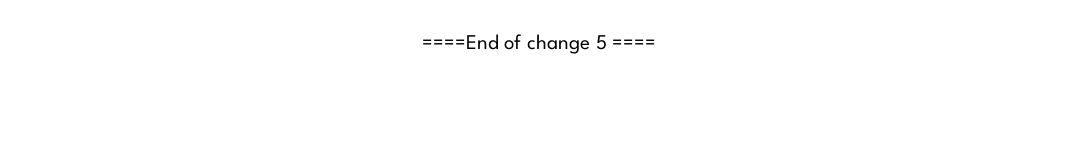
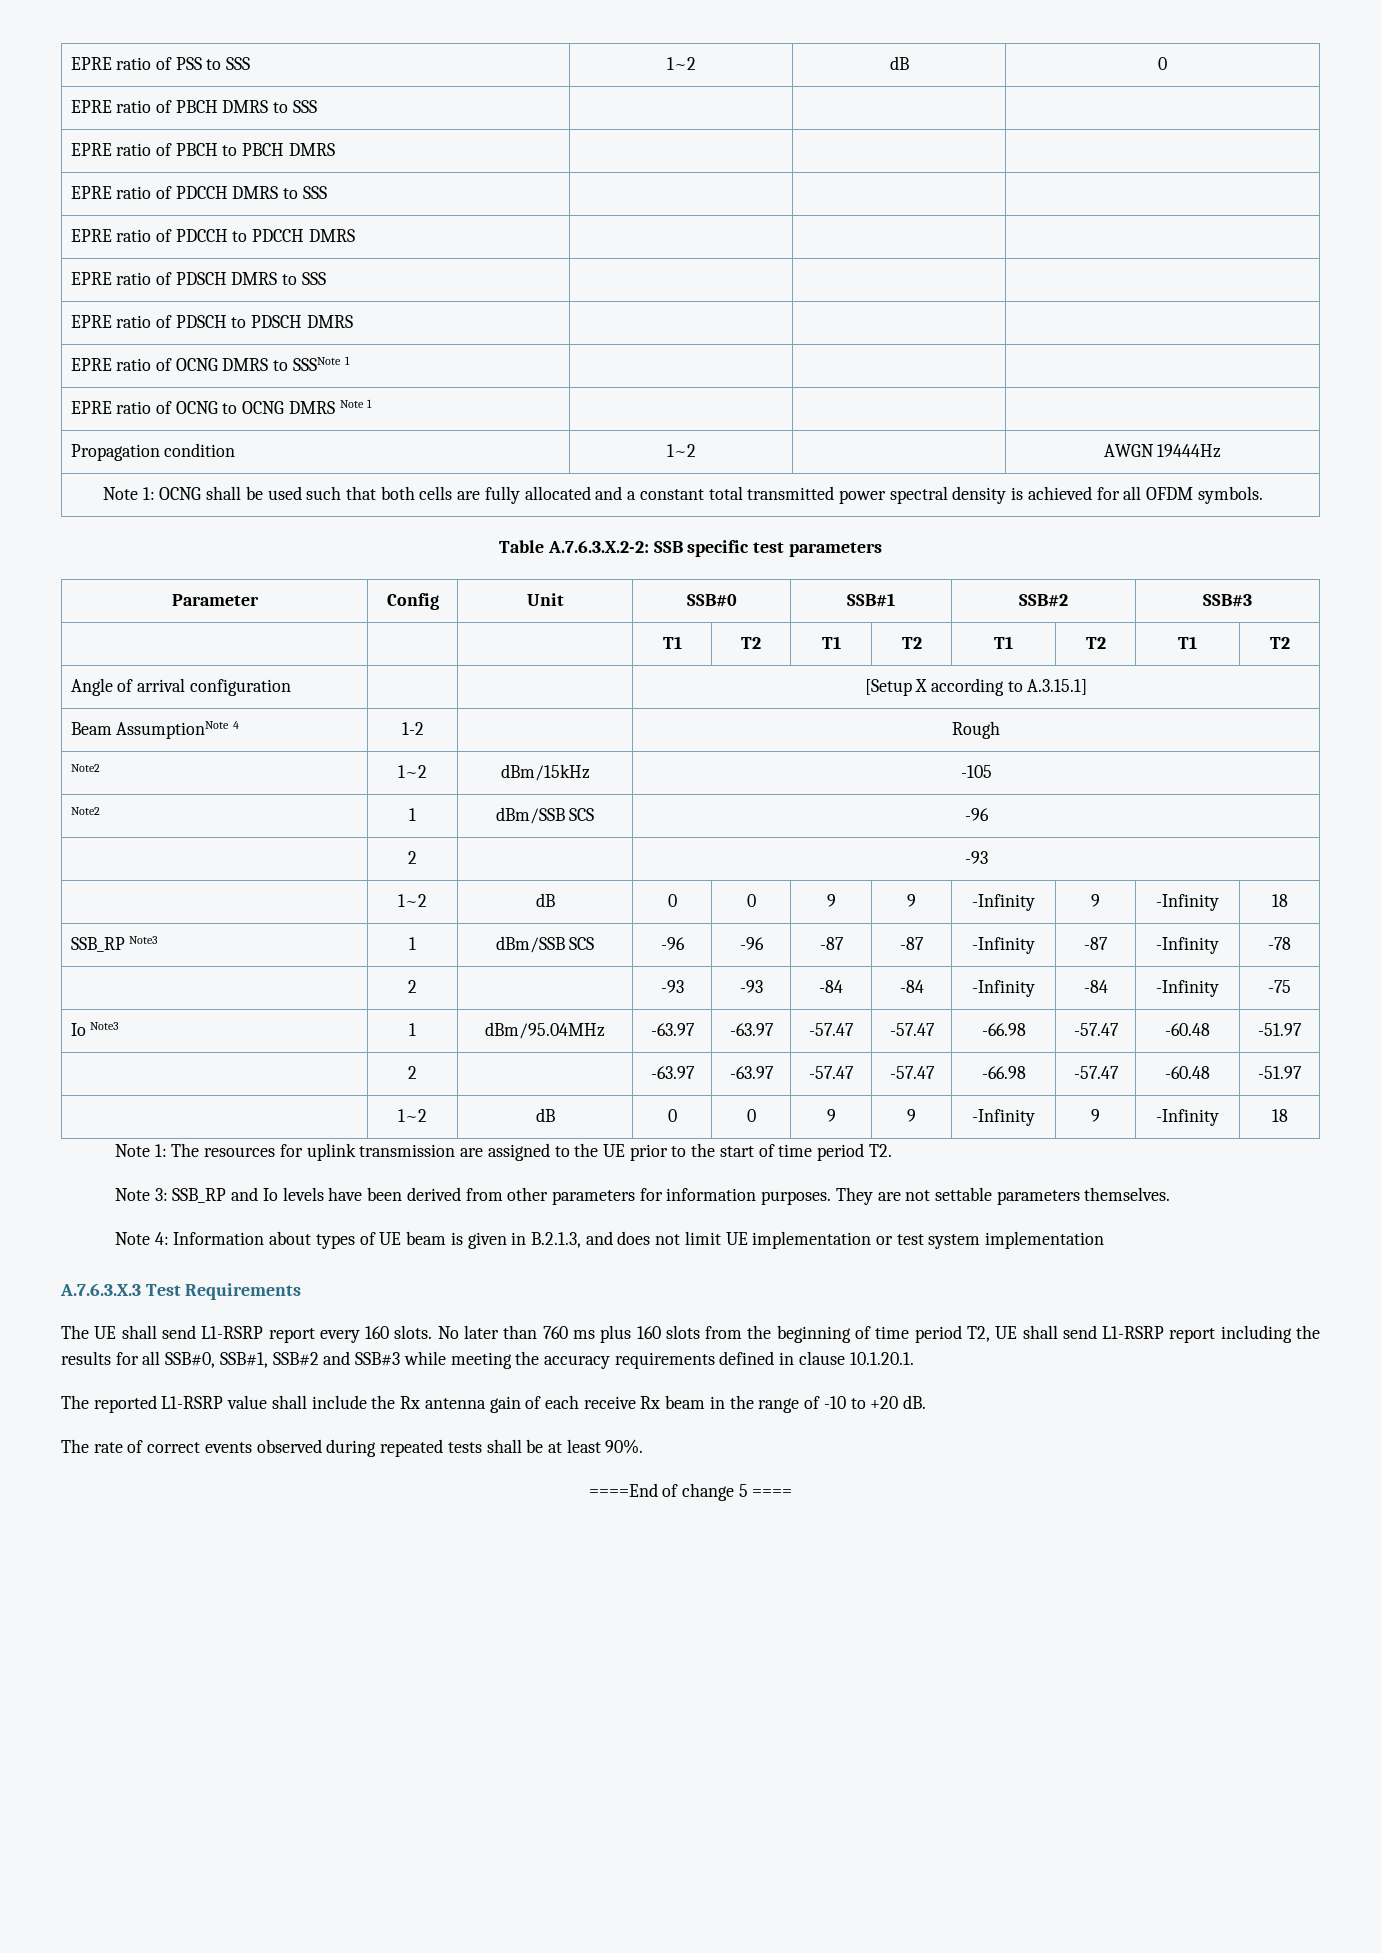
(421, 42) none -> [70,57,251,70] [666,57,696,70] [889,56,909,70] [1158,57,1167,70] [70,100,317,113] [70,143,335,156] [70,186,327,199] [70,229,355,242] [70,272,326,285] [70,315,353,328] [70,356,350,371] [70,399,373,414] [70,443,236,461] [666,444,696,457] [1103,444,1222,458] [102,486,1263,504] [499,540,882,557] [171,594,259,606] [386,593,439,610] [526,593,564,606] [686,594,737,607] [847,593,895,607] [1019,594,1068,607] [1203,594,1252,607] [662,636,682,649] [741,637,761,649] [821,636,841,649] [901,637,922,649] [994,636,1013,649] [1085,637,1106,649] [1178,636,1197,649] [1269,637,1290,649] [70,678,291,696] [864,678,1088,696] [70,721,240,739] [401,722,424,735] [952,721,1000,739] [70,764,100,772] [398,765,427,778] [500,764,590,781] [960,765,992,778] [70,807,100,815] [409,808,416,821] [495,807,595,824] [964,808,989,821] [408,851,417,864] [964,851,988,864] [398,894,427,907] [535,893,555,907] [667,894,677,907] [746,894,756,907] [826,894,836,907] [907,894,916,907] [972,894,1035,911] [1091,894,1100,907] [1156,894,1219,911] [1271,894,1288,907] [70,936,159,952] [409,937,416,950] [495,936,595,953] [660,937,685,950] [739,937,764,950] [819,937,844,950] [900,937,924,950] [972,937,1035,954] [1084,937,1108,950] [1156,937,1219,954] [1268,937,1291,950] [408,980,417,993] [660,980,684,993] [739,980,763,993] [819,980,843,993] [899,980,924,993] [972,980,1035,997] [1083,980,1108,993] [1156,980,1219,997] [1268,980,1291,993] [70,1022,120,1036] [409,1023,416,1036] [485,1022,605,1039] [650,1023,695,1036] [729,1023,774,1036] [809,1023,854,1036] [889,1023,935,1036] [981,1023,1026,1036] [1073,1023,1119,1036] [1165,1023,1210,1036] [1258,1023,1302,1036] [408,1066,417,1079] [650,1066,695,1079] [729,1066,774,1079] [809,1066,854,1079] [889,1066,935,1079] [981,1066,1026,1079] [1073,1066,1119,1079] [1165,1066,1210,1079] [1258,1066,1302,1079] [398,1109,427,1122] [535,1108,555,1122] [667,1109,677,1122] [746,1109,756,1122] [826,1109,836,1122] [907,1109,916,1122] [972,1109,1035,1126] [1091,1109,1100,1122] [1156,1109,1219,1126] [1271,1109,1288,1122] [114,1143,892,1161] [114,1187,1171,1205] [114,1231,1105,1249] [60,1283,302,1300] [61,1325,1320,1343] [61,1351,914,1369] [61,1395,926,1413] [61,1439,644,1457] EPRE ratio of PSS to SSS | 1~2 | dB | 0 // EPRE ratio of PBCH DMRS to SSS | | | // EPRE ratio of PBCH to PBCH DMRS | | | // EPRE ratio of PDCCH DMRS to SSS | | | // EPRE ratio of PDCCH to PDCCH DMRS | | | // EPRE ratio of PDSCH DMRS to SSS | | | // EPRE ratio of PDSCH to PDSCH DMRS | | | // EPRE ratio of OCNG DMRS to SSSNote 1 | | | // EPRE ratio of OCNG to OCNG DMRS Note 1 | | | // Propagation condition | 1~2 | | AWGN 19444Hz // Note 1: OCNG shall be used such that both cells are fully allocated and a constant total transmitted power spectral density is achieved for all OFDM symbols. // Table A.7.6.3.X.2-2: SSB specific test parameters // Parameter | Config | Unit | SSB#0 | SSB#1 | SSB#2 | SSB#3 // | | | T1 | T2 | T1 | T2 | T1 | T2 | T1 | T2 // Angle of arrival configuration | | | [Setup X according to A.3.15.1] // Beam AssumptionNote 4 | 1-2 | | Rough // Note2 | 1~2 | dBm/15kHz | -105 // Note2 | 1 | dBm/SSB SCS | -96 // | 2 | | -93 // | 1~2 | dB | 0 | 0 | 9 | 9 | -Infinity | 9 | -Infinity | 18 // SSB_RP Note3 | 1 | dBm/SSB SCS | -96 | -96 | -87 | -87 | -Infinity | -87 | -Infinity | -78 // | 2 | | -93 | -93 | -84 | -84 | -Infinity | -84 | -Infinity | -75 // Io Note3 | 1 | dBm/95.04MHz | -63.97 | -63.97 | -57.47 | -57.47 | -66.98 | -57.47 | -60.48 | -51.97 // | 2 | | -63.97 | -63.97 | -57.47 | -57.47 | -66.98 | -57.47 | -60.48 | -51.97 // | 1~2 | dB | 0 | 0 | 9 | 9 | -Infinity | 9 | -Infinity | 18 // Note 1: The resources for uplink transmission are assigned to the UE prior to the start of time period T2. // Note 3: SSB_RP and Io levels have been derived from other parameters for information purposes. They are not settable parameters themselves. // Note 4: Information about types of UE beam is given in B.2.1.3, and does not limit UE implementation or test system implementation // A.7.6.3.X.3 Test Requirements // The UE shall send L1-RSRP report every 160 slots. No later than 760 ms plus 160 slots from the beginning of time period T2, UE shall send L1-RSRP report including the results for all SSB#0, SSB#1, SSB#2 and SSB#3 while meeting the accuracy requirements defined in clause 10.1.20.1. // The reported L1-RSRP value shall include the Rx antenna gain of each receive Rx beam in the range of -10 to +20 dB. // The rate of correct events observed during repeated tests shall be at least 90%. //

